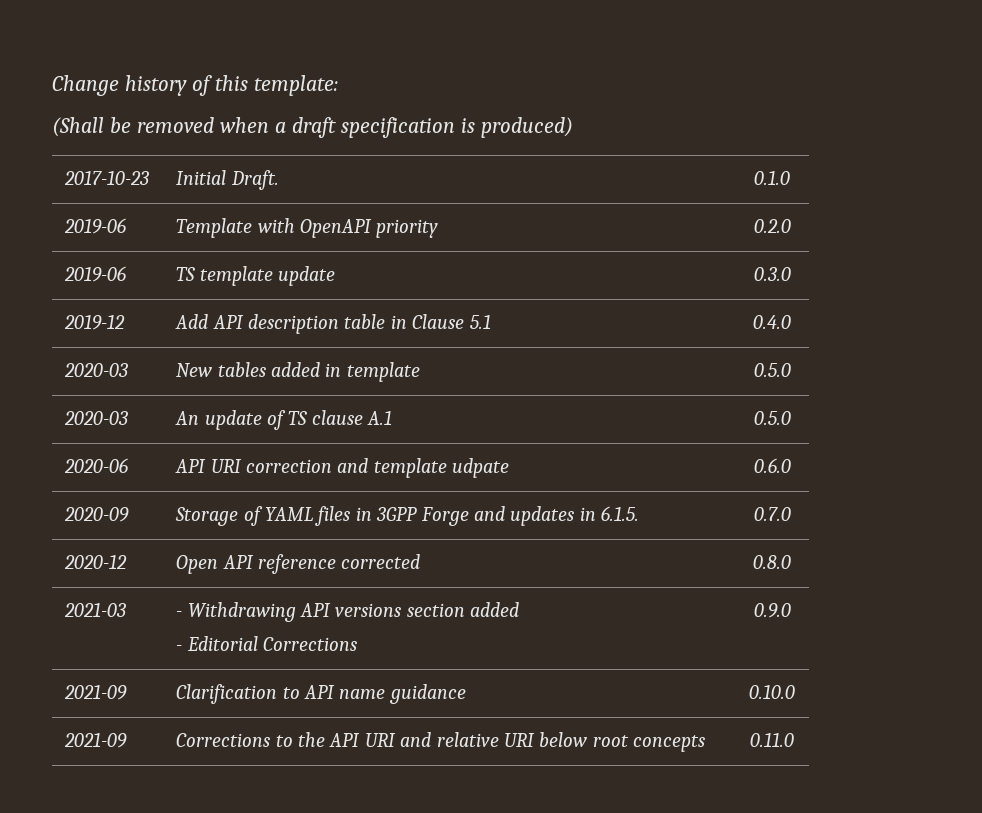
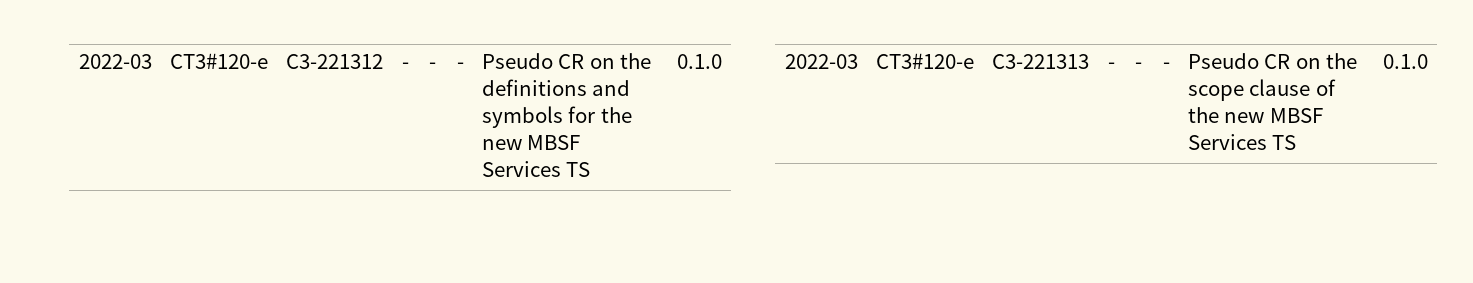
[52,75,338,96] [52,117,573,138] [64,170,151,185] [176,170,279,190] [754,170,790,185] [64,218,127,234] [176,218,439,238] [753,219,791,233] [64,266,127,282] [176,266,335,286] [753,267,791,281] [64,314,126,330] [175,314,491,334] [753,315,791,329] [64,363,130,377] [176,362,420,382] [753,363,791,377] [64,411,130,425] [175,410,393,430] [753,411,791,425] [64,458,129,473] [175,458,510,478] [753,458,791,473] [64,507,130,522] [175,506,640,526] [753,507,791,521] [64,554,128,569] [176,554,421,574] [753,555,791,569] [64,602,128,617] [176,602,520,622] [176,636,357,651] [753,603,791,618] [64,684,128,700] [176,684,466,704] [749,684,795,699] [64,732,128,748] [176,732,706,752] [750,732,794,747] Change history of this template: // (Shall be removed when a draft specification is produced) // 2017-10-23 | Initial Draft. | 0.1.0 // 2019-06 | Template with OpenAPI priority | 0.2.0 // 2019-06 | TS template update | 0.3.0 // 2019-12 | Add API description table in Clause 5.1 | 0.4.0 // 2020-03 | New tables added in template | 0.5.0 // 2020-03 | An update of TS clause A.1 | 0.5.0 // 2020-06 | API URI correction and template udpate | 0.6.0 // 2020-09 | Storage of YAML files in 3GPP Forge and updates in 6.1.5. | 0.7.0 // 2020-12 | Open API reference corrected | 0.8.0 // 2021-03 | - Withdrawing API versions section added // - Editorial Corrections | 0.9.0 // 2021-09 | Clarification to API name guidance | 0.10.0 // 2021-09 | Corrections to the API URI and relative URI below root concepts | 0.11.0 -> [78,54,152,69] [169,53,268,69] [285,54,383,69] [401,62,409,69] [429,62,436,69] [456,62,464,69] [481,53,652,69] [481,79,631,96] [481,106,632,128] [481,135,581,150] [481,161,591,177] [676,54,722,69] [784,54,858,69] [875,53,974,69] [991,54,1089,69] [1107,62,1115,69] [1135,62,1142,69] [1162,62,1170,69] [1187,53,1358,69] [1187,79,1336,101] [1187,107,1323,123] [1187,134,1297,150] [1382,54,1428,69] 2022-03 | CT3#120-e | C3-221312 | - | - | - | Pseudo CR on the definitions and symbols for the new MBSF Services TS | 0.1.0 // 2022-03 | CT3#120-e | C3-221313 | - | - | - | Pseudo CR on the scope clause of the new MBSF Services TS | 0.1.0

